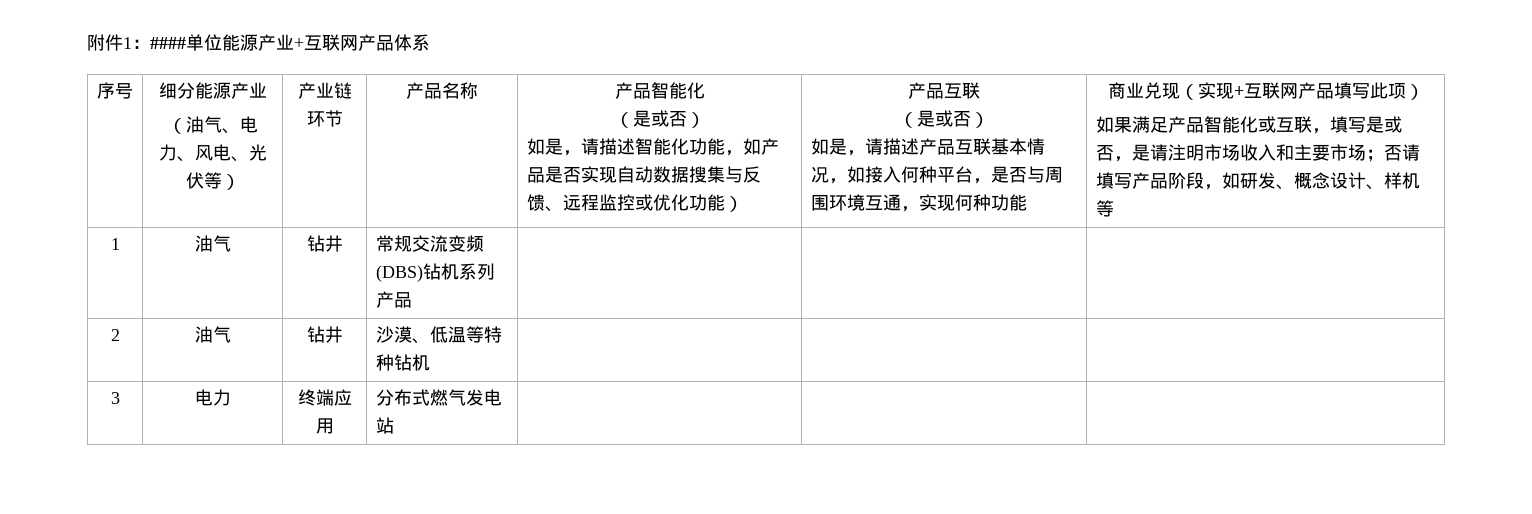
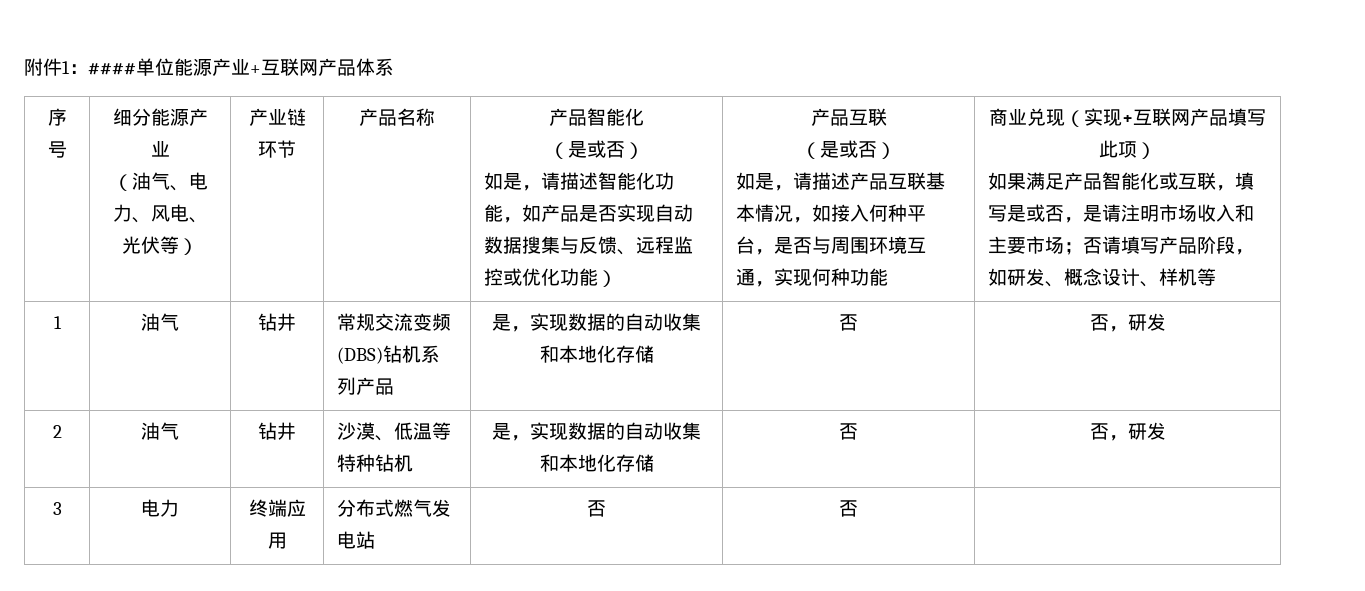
(412, 300) | | -> [492,313,701,332] [539,345,654,363] [839,314,858,331] [1089,313,1166,332] 是，实现数据的自动收集和本地化存储 | 否 | 否，研发
(430, 362) | | -> [492,422,701,441] [539,454,654,472] [839,423,858,440] [1089,422,1166,441] 是，实现数据的自动收集和本地化存储 | 否 | 否，研发
(394, 425) | -> [587,500,606,517] [839,500,858,517] 否 | 否

